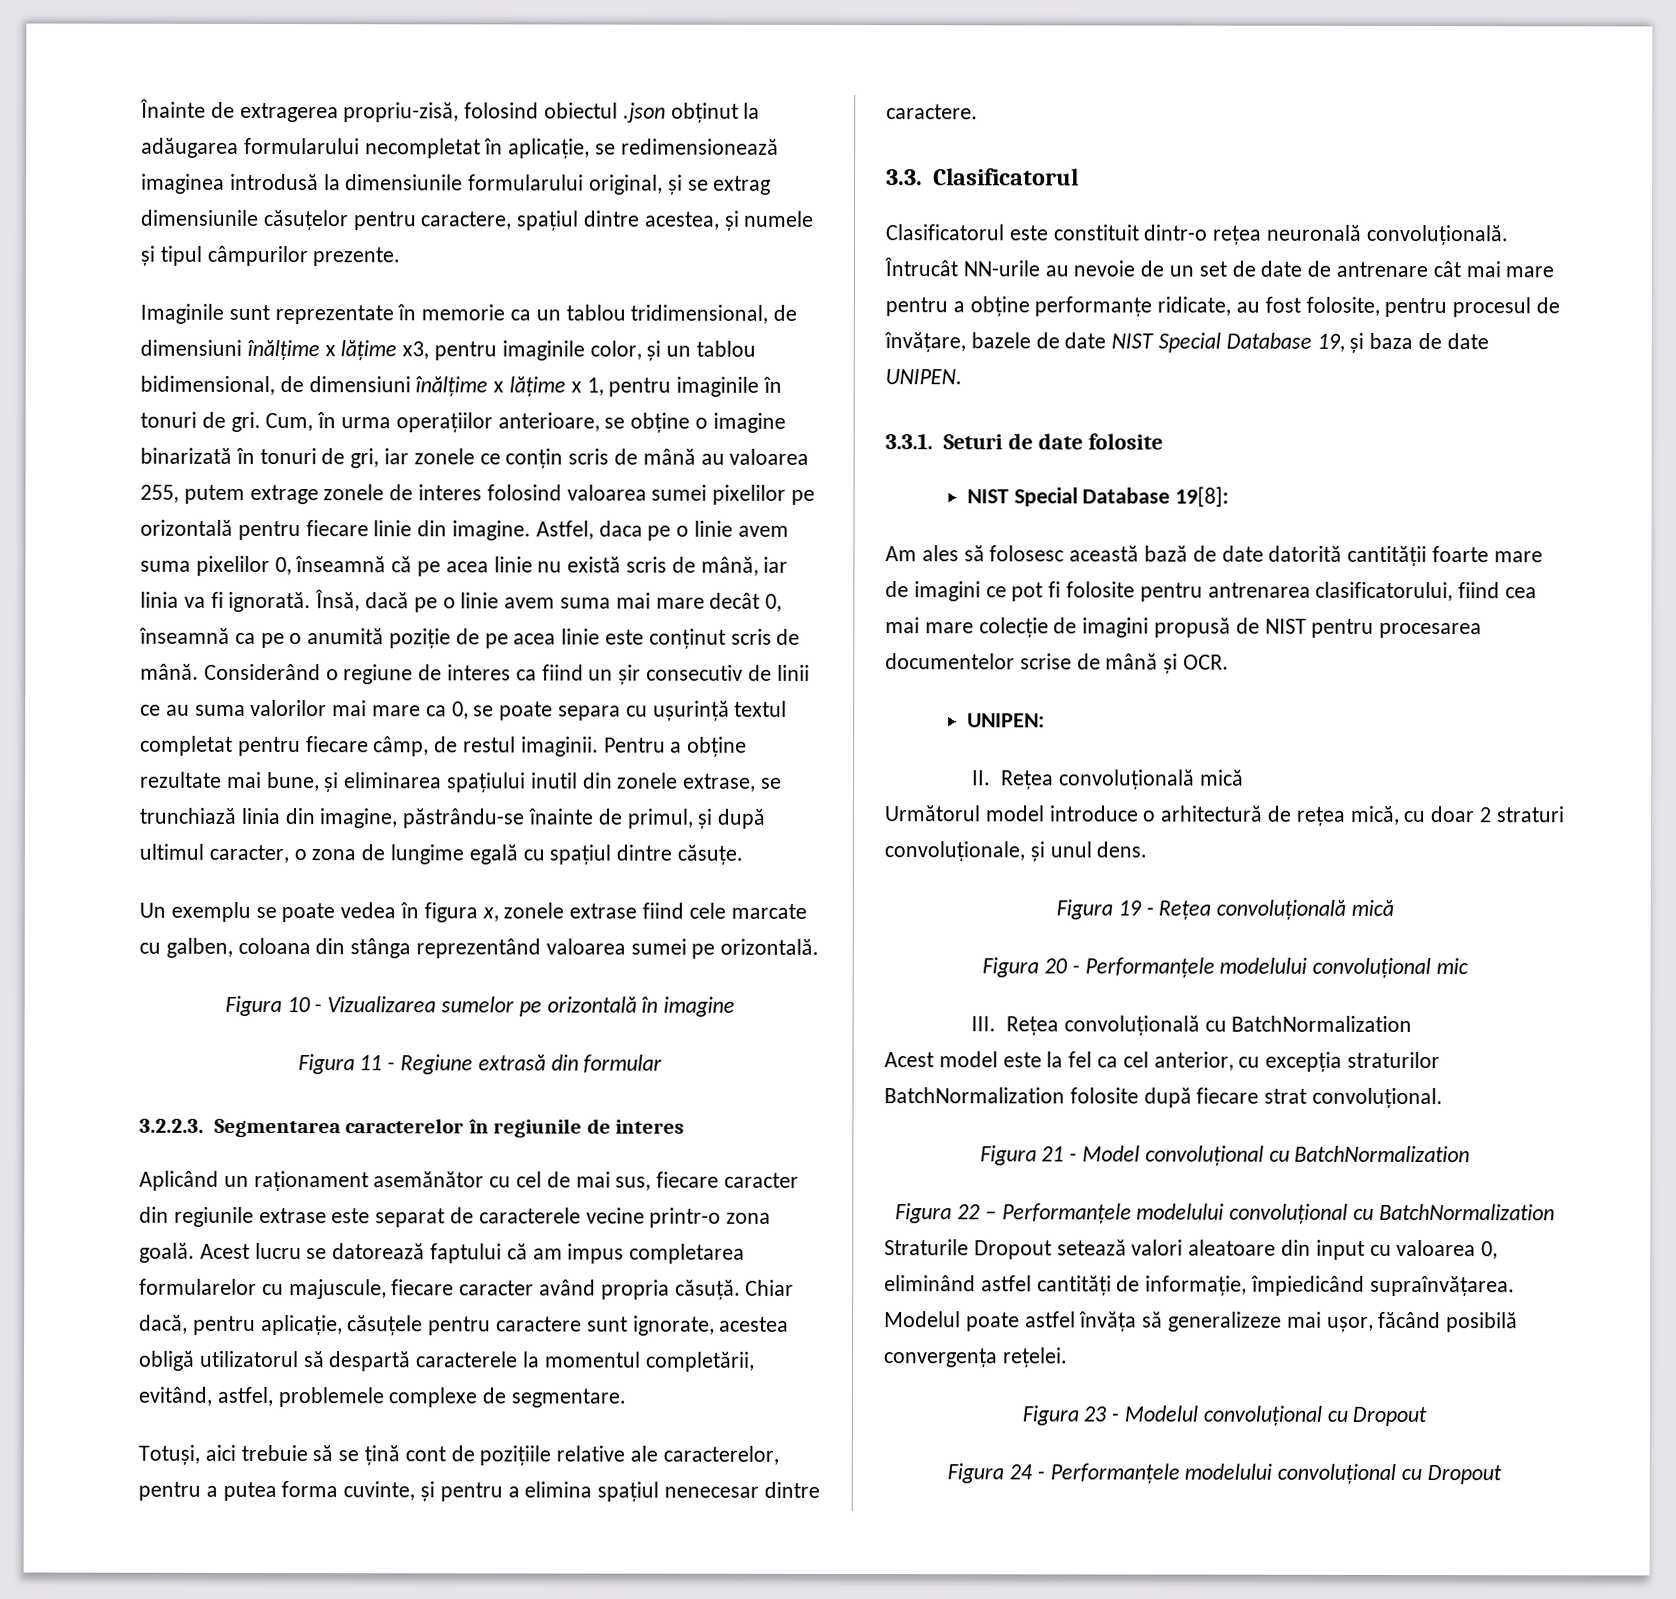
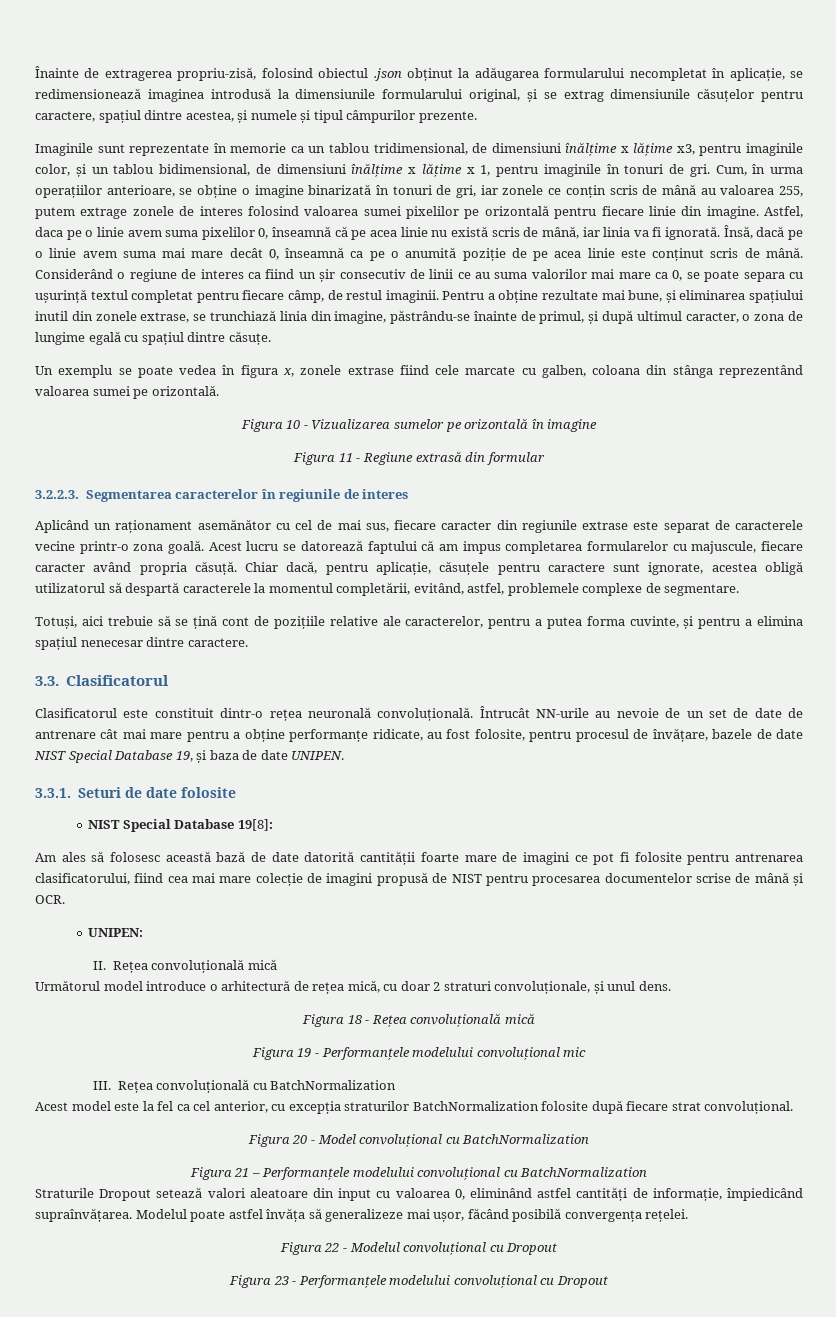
[1117,900,1142,916] 19 -> [347,1015,362,1024] 18
[1043,958,1068,974] 20 -> [297,1048,312,1057] 19
[1041,1146,1065,1162] 21 -> [292,1135,308,1144] 20
[956,1204,980,1220] 22 -> [234,1168,250,1177] 21
[1083,1406,1107,1422] 23 -> [324,1243,340,1252] 22
[1008,1464,1033,1480] 24 -> [273,1276,289,1285] 23

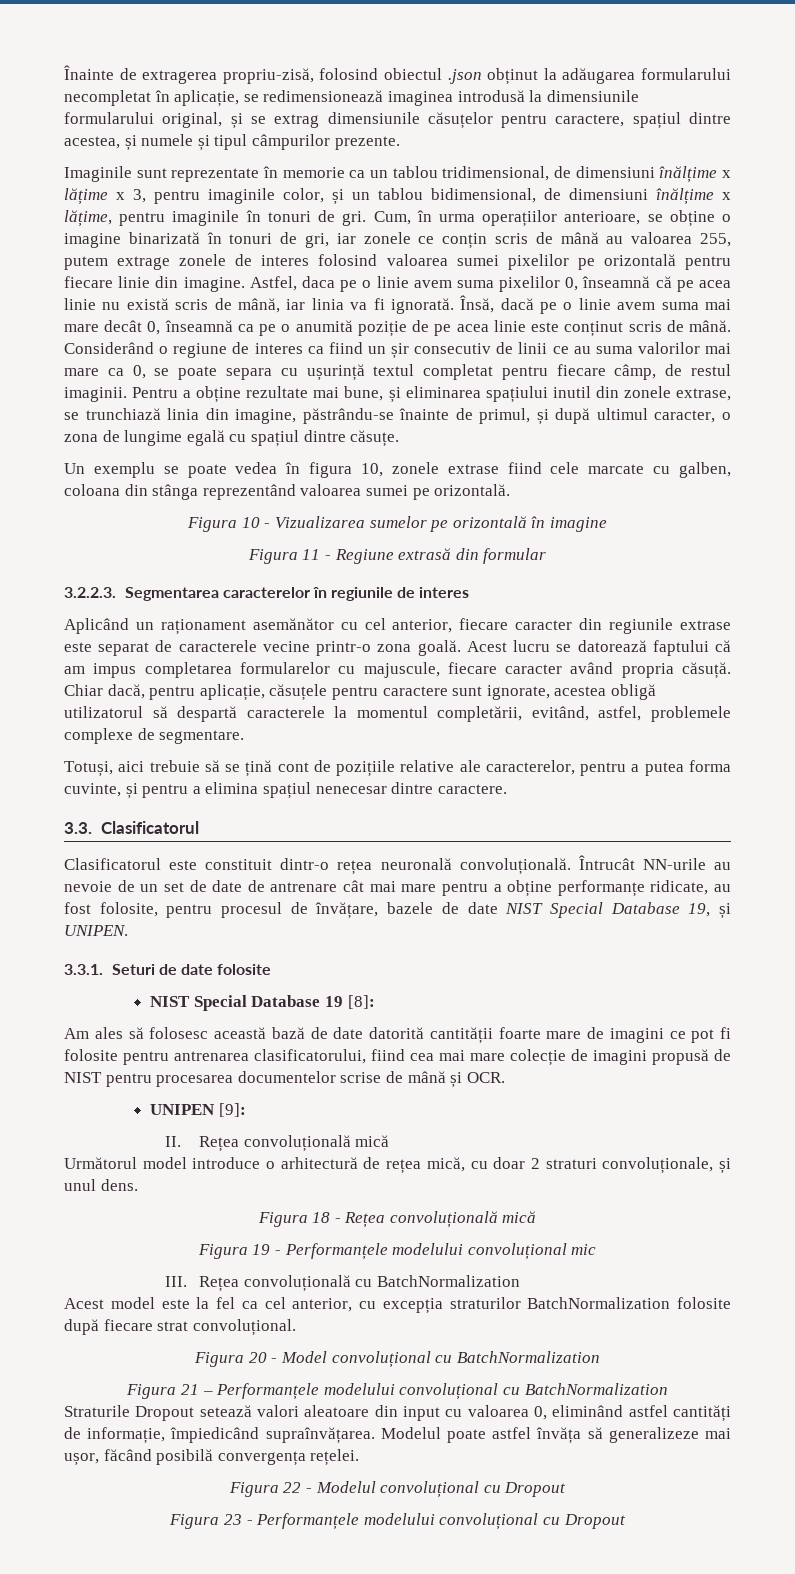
[676,144,695,155] x3, -> [116,189,146,203] x 3,
[421,163,491,177] lățime x 1, -> [64,210,112,227] lățime,
[282,368,294,377] x, -> [361,463,383,477] 10,
[317,520,389,532] de mai sus, -> [392,619,453,633] anterior,
[209,750,288,760] baza de date -> (731, 911) none
[237,819,273,831] 19[8]: -> [325,995,375,1009] 19 [8]:
[88,928,144,937] UNIPEN: -> [150,1103,246,1117] UNIPEN [9]:

